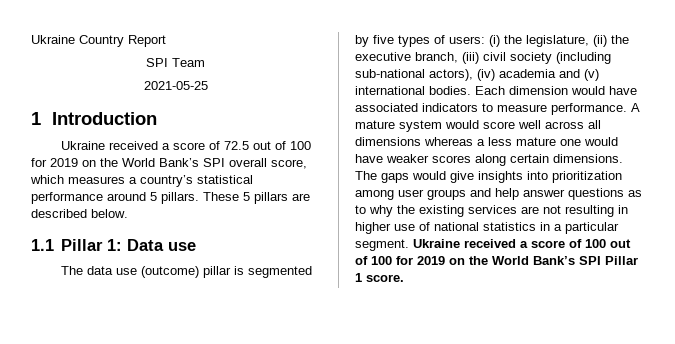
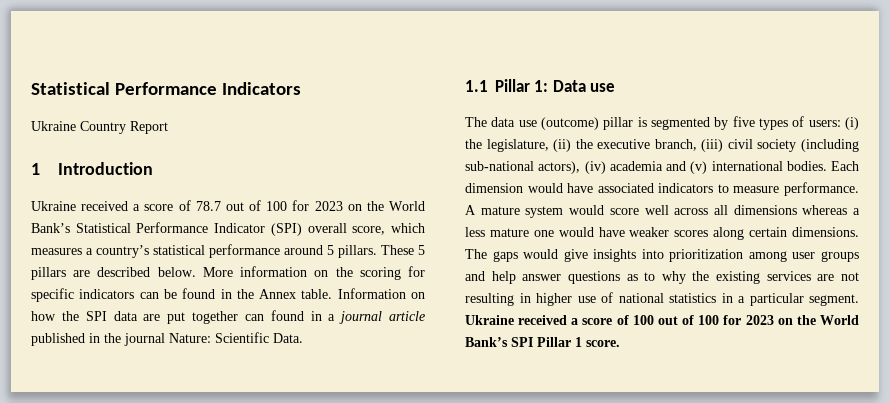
(31, 39) none -> [31,82,302,95] Statistical Performance Indicators //
[146,58,205,67] [143,81,208,90] // SPI Team // 2021-05-25 -> (168, 127) none
[224,141,312,150] [31,158,225,167] 72.5 out of 100 for 2019 on the World Bank’s SPI -> [195,200,425,211] [31,222,302,236] 78.7 out of 100 for 2023 on the World Bank’s Statistical Performance Indicator (SPI)
(128, 213) none -> [202,266,426,280] [31,288,426,302] [31,310,425,324] [31,332,303,346] More information on the scoring for specific indicators can be found in the Annex table. Information on how the SPI data are put together can found in a journal article published in the journal Nature: Scientific Data.
[417,256,445,265] 2019 -> [745,315,774,325] 2023

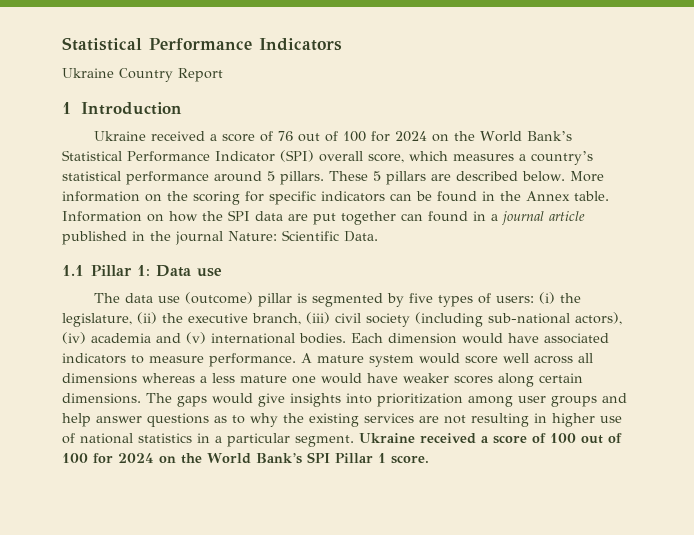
[195,200,343,211] 78.7 out of 100 for 2023 -> [277,131,427,142] 76 out of 100 for 2024
[745,315,774,325] 2023 -> [118,453,154,463] 2024

